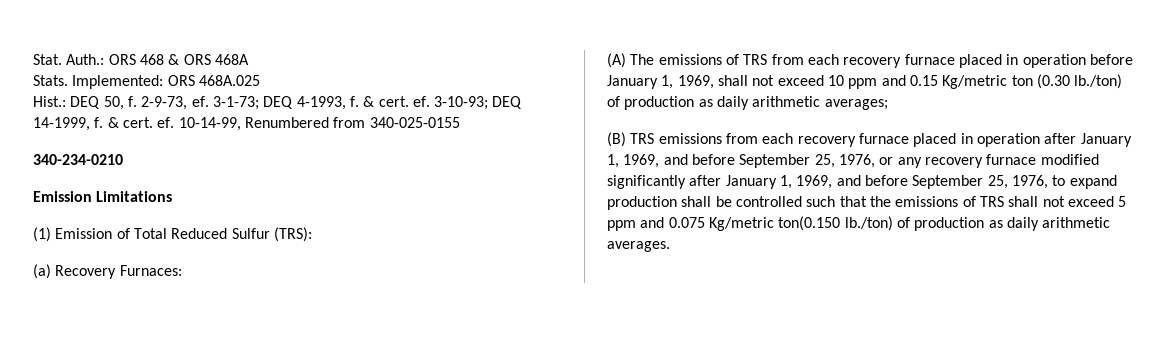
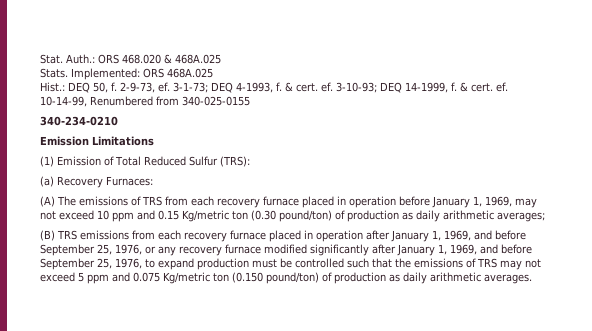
[139,54,249,65] 468 & ORS 468A -> [122,54,221,64] 468.020 & 468A.025
[717,75,748,86] shall -> [515,198,537,208] may
[1074,74,1123,89] lb./ton) -> [279,210,332,222] pound/ton)
[681,196,712,207] shall -> [252,259,277,268] must
[1008,196,1039,207] shall -> [500,260,522,270] may
[778,216,893,231] ton(0.150 lb./ton) -> [213,272,319,284] ton (0.150 pound/ton)

